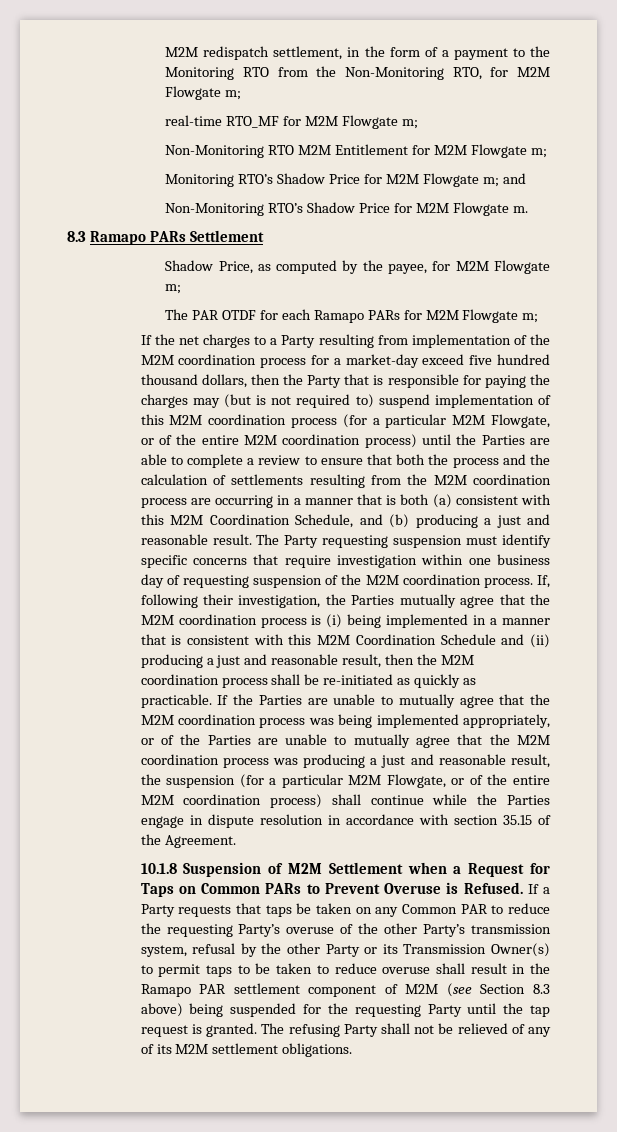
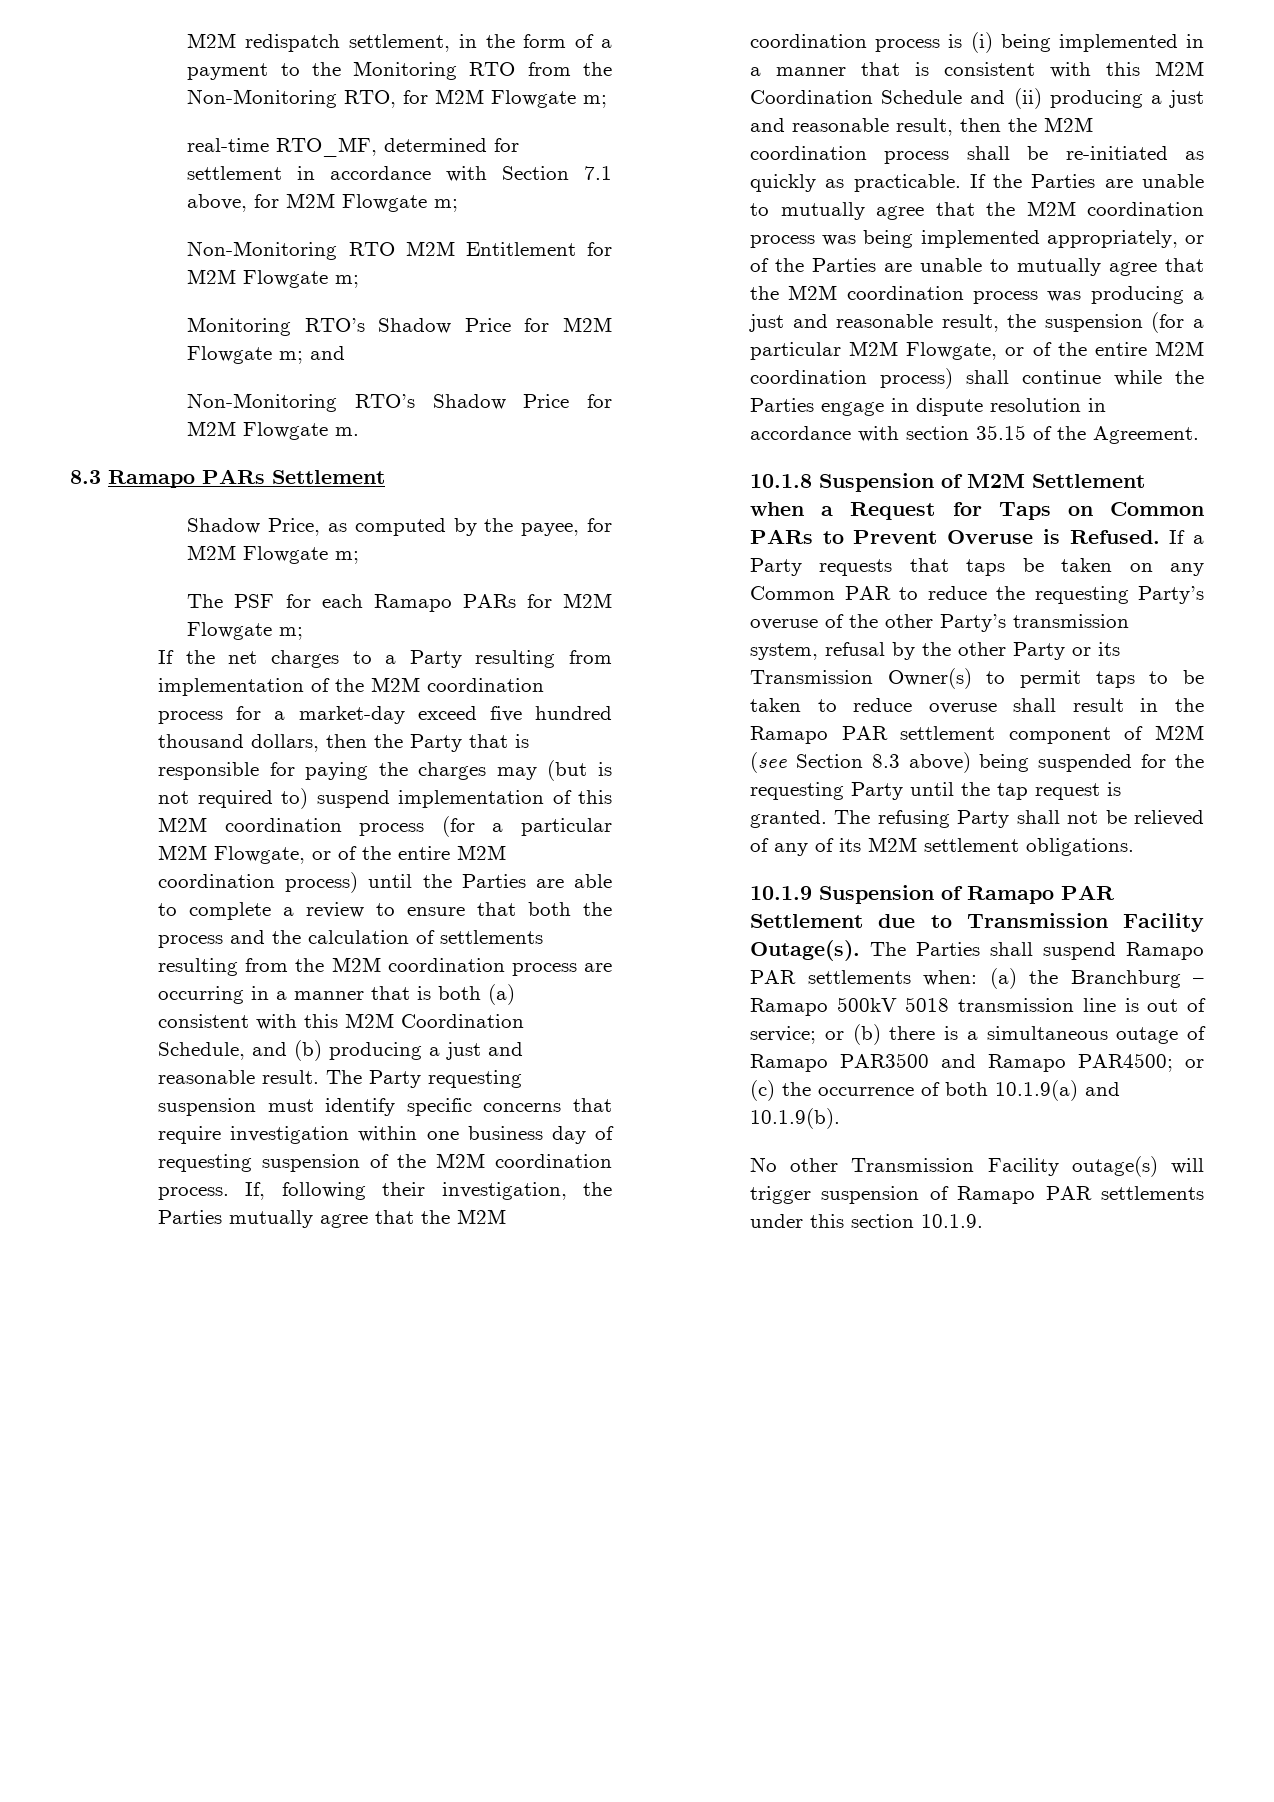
[226,116,280,128] RTO_MF -> [276,137,520,157] [187,166,612,182] [187,194,248,212] RTO_MF, determined for settlement in accordance with Section 7.1 above,
[192,310,257,320] PAR OTDF -> [234,594,275,608] PSF
(353, 1050) none -> [750,885,1116,904] [750,913,1204,932] [750,940,1204,961] [750,968,1204,989] [750,997,1206,1016] [750,1024,1206,1045] [750,1053,1204,1072] [750,1080,1121,1101] [750,1108,841,1129] [750,1156,1204,1177] [750,1186,1204,1204] [750,1214,984,1228] // 10.1.9 Suspension of Ramapo PAR Settlement due to Transmission Facility Outage(s). The Parties shall suspend Ramapo PAR settlements when: (a) the Branchburg – Ramapo 500kV 5018 transmission line is out of service; or (b) there is a simultaneous outage of Ramapo PAR3500 and Ramapo PAR4500; or (c) the occurrence of both 10.1.9(a) and 10.1.9(b). // No other Transmission Facility outage(s) will trigger suspension of Ramapo PAR settlements under this section 10.1.9.

